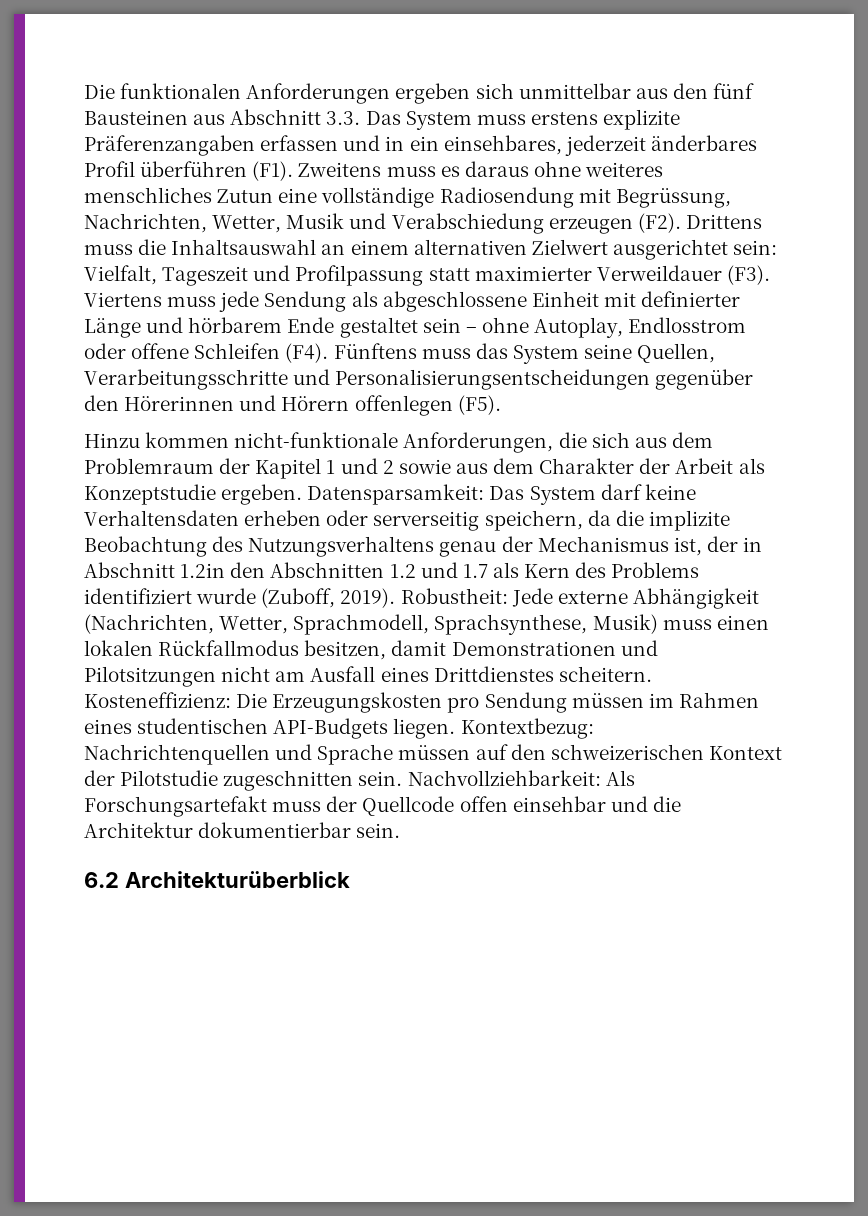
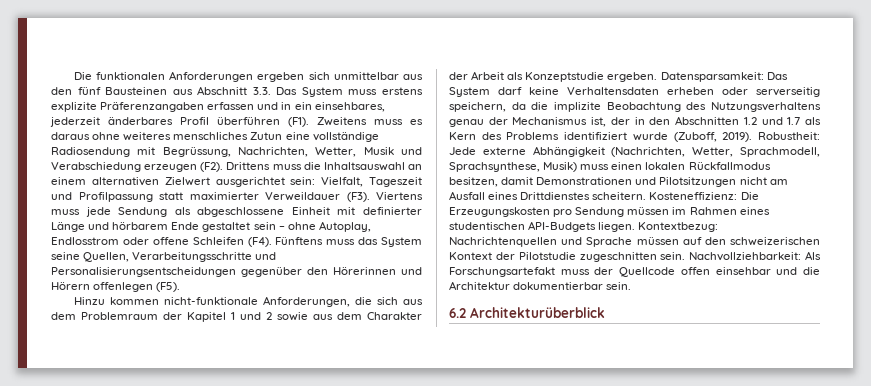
[84,562,226,578] Abschnitt 1.2in -> (645, 121) none

